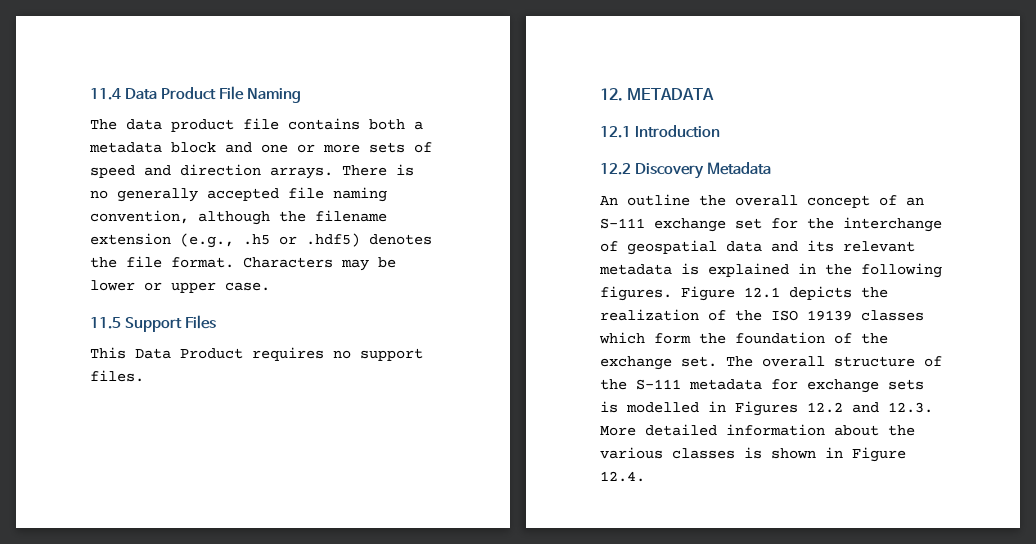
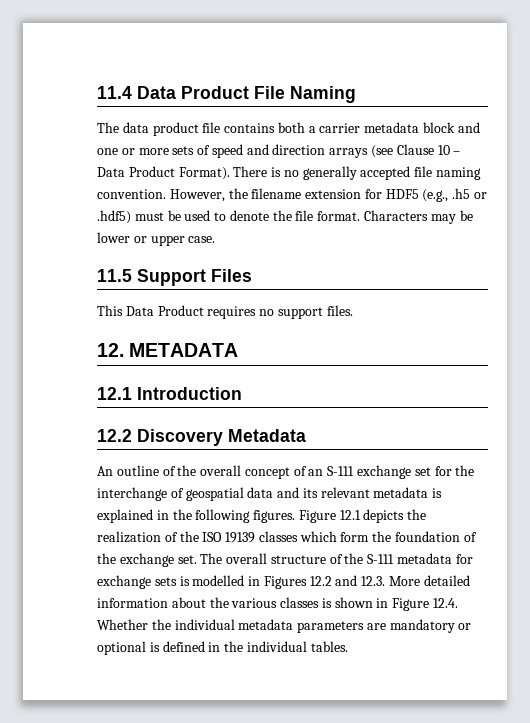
(423, 125) none -> [319,123,361,133] carrier
[270,167,333,179] arrays. -> [329,144,461,158] [97,166,230,180] arrays (see Clause 10 – Data Product Format).
[90,210,270,225] convention, although -> [97,189,225,202] convention. However,
(171, 239) none -> [364,189,419,199] for HDF5
[369,234,432,245] denotes -> [134,210,269,221] must be used to denote
(690, 200) none -> [162,466,176,476] of
(645, 476) none -> [97,619,472,633] [97,641,348,655] Whether the individual metadata parameters are mandatory or optional is defined in the individual tables.

